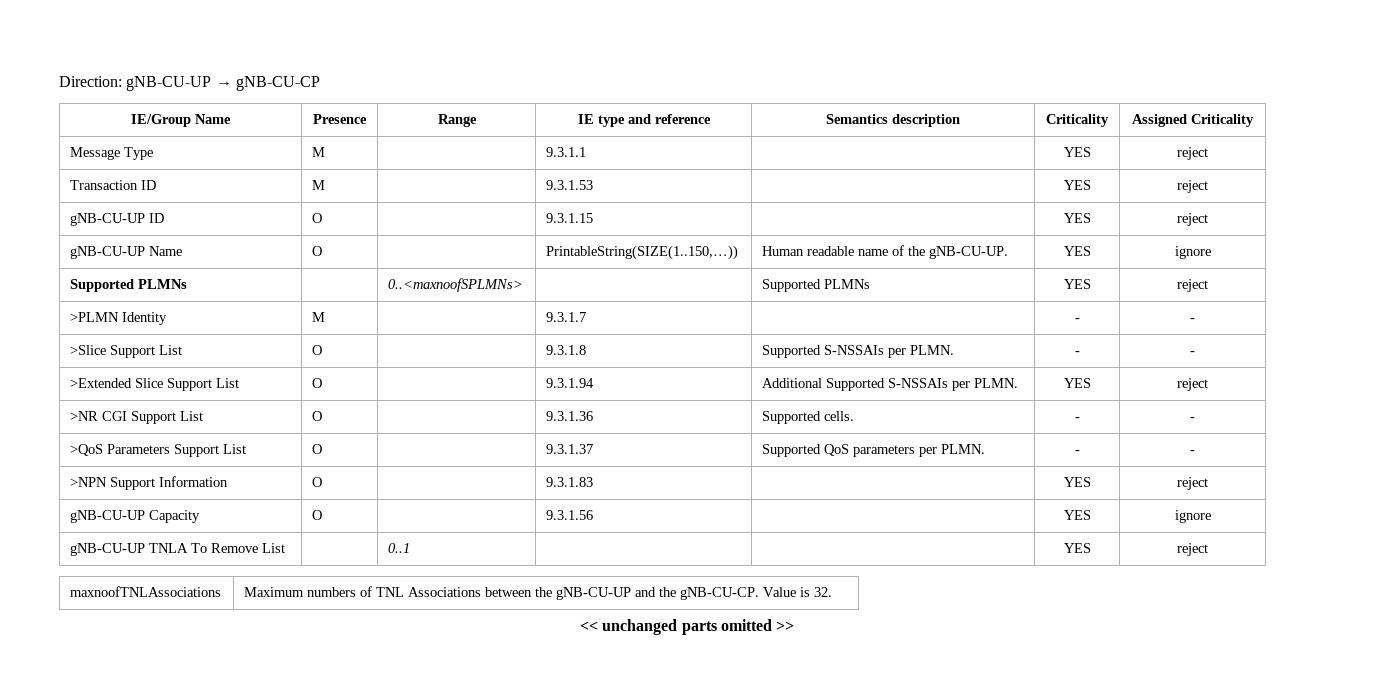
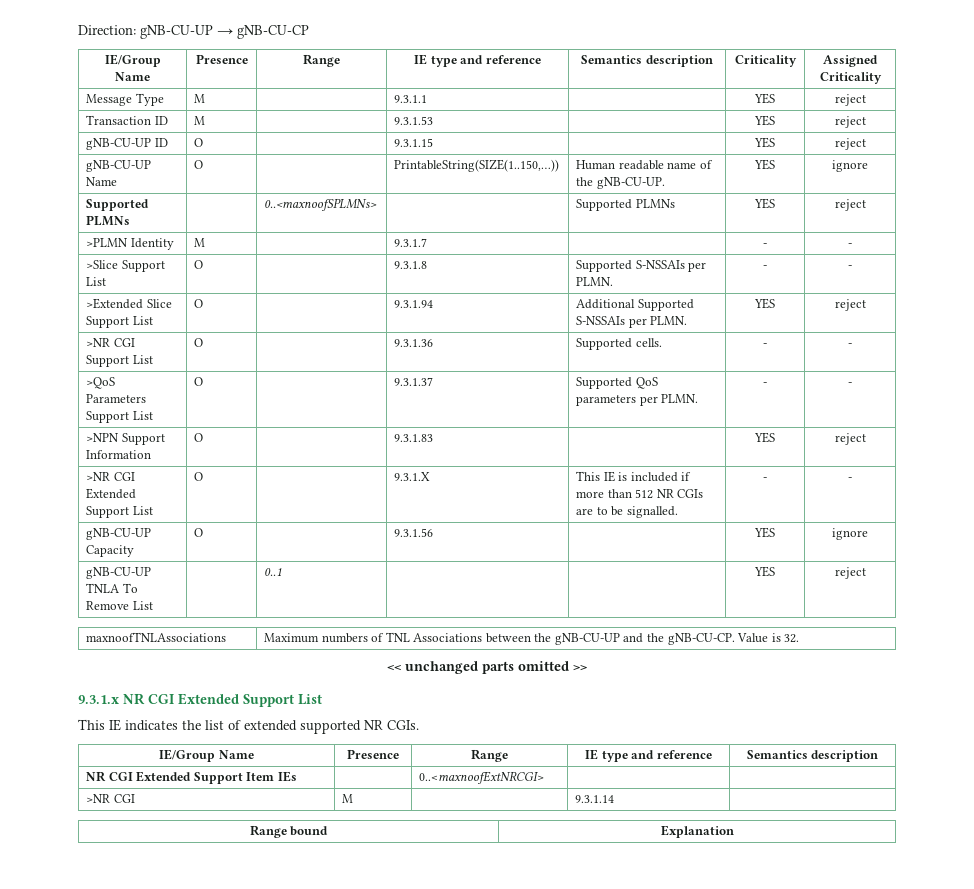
(1208, 483) none -> [86,472,135,481] [86,488,137,499] [86,506,153,518] [194,472,204,481] [394,472,431,481] [576,471,692,482] [576,489,704,499] [576,506,678,518] [763,477,767,481] [848,477,852,481] // >NR CGI Extended Support List | O | | 9.3.1.X | This IE is included if more than 512 NR CGIs are to be signalled. | - | -
(795, 626) none -> [78,693,322,707] [78,719,419,734] [159,749,254,762] [347,749,399,759] [471,749,508,762] [585,749,712,762] [746,750,879,762] [86,771,297,784] [419,771,545,784] [86,794,135,803] [342,794,354,803] [575,795,615,803] [249,825,329,838] [660,825,734,838] // 9.3.1.x NR CGI Extended Support List // This IE indicates the list of extended supported NR CGIs. // IE/Group Name | Presence | Range | IE type and reference | Semantics description // NR CGI Extended Support Item IEs | | 0..<maxnoofExtNRCGI> | | // >NR CGI | M | | 9.3.1.14 | // Range bound | Explanation

